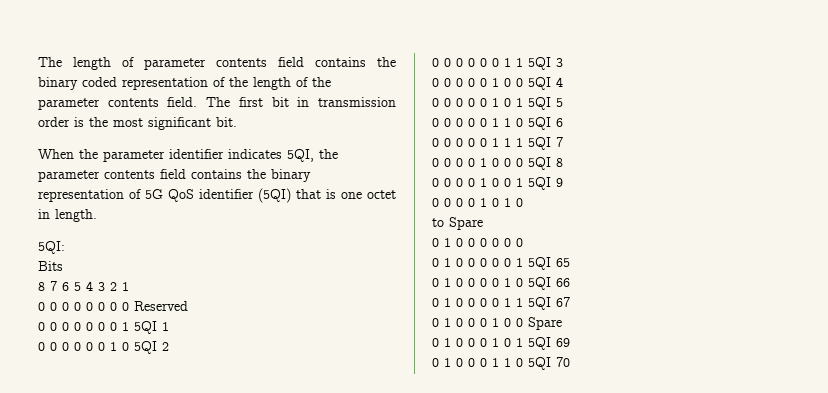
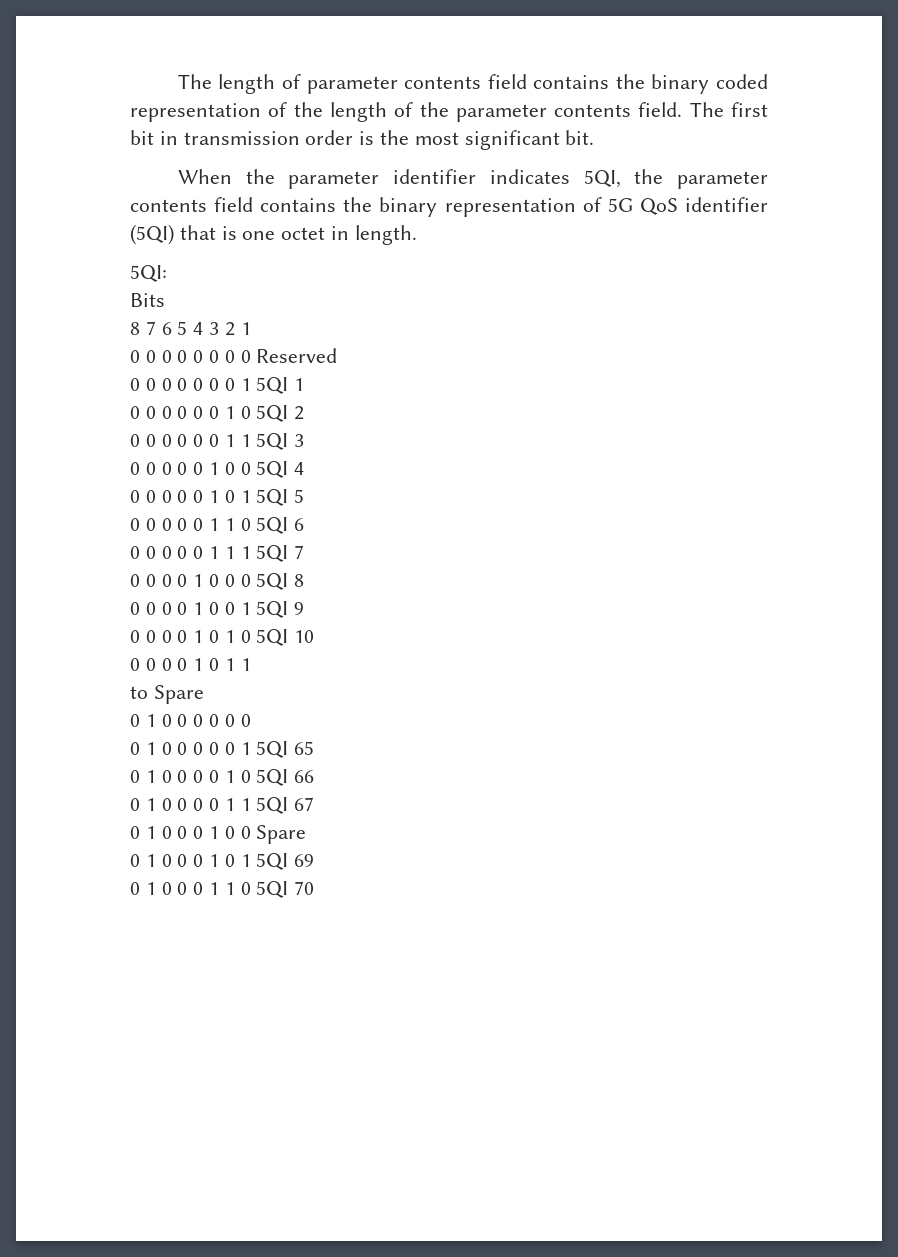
(523, 202) none -> [256,629,315,646] [130,658,251,671] 5QI 10 // 0 0 0 0 1 0 1 1

